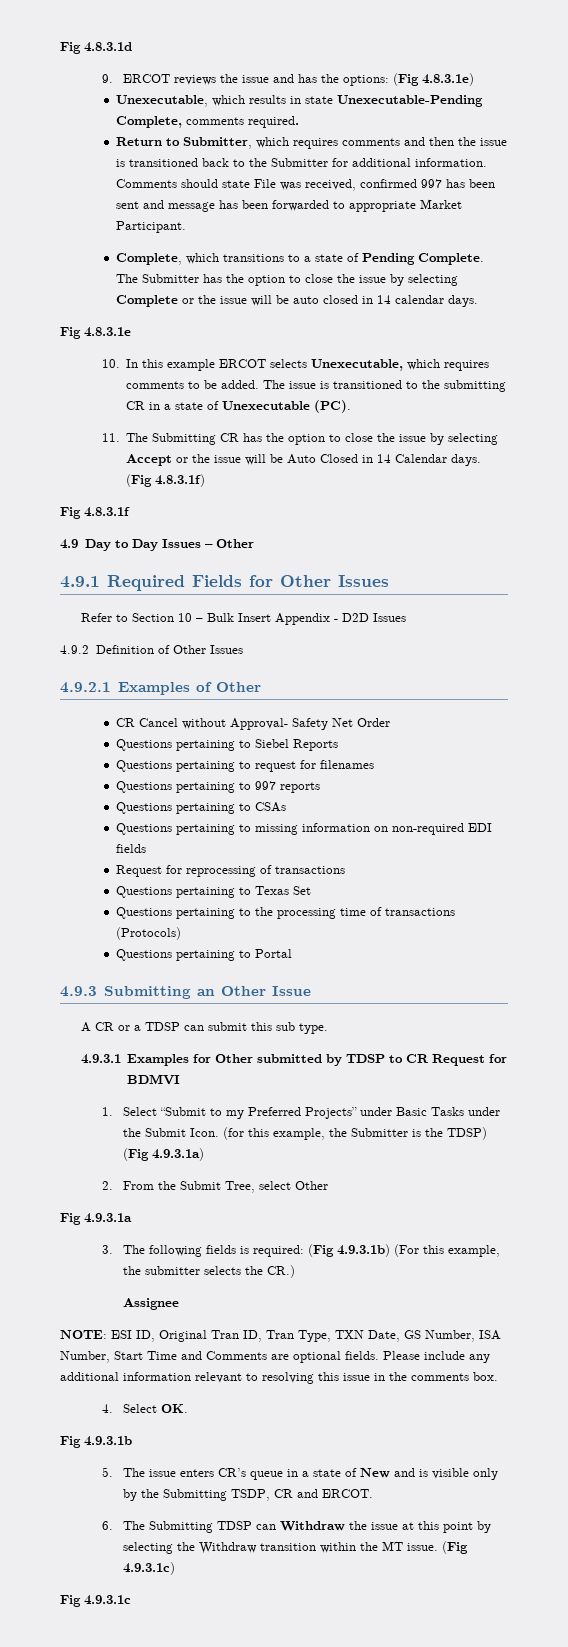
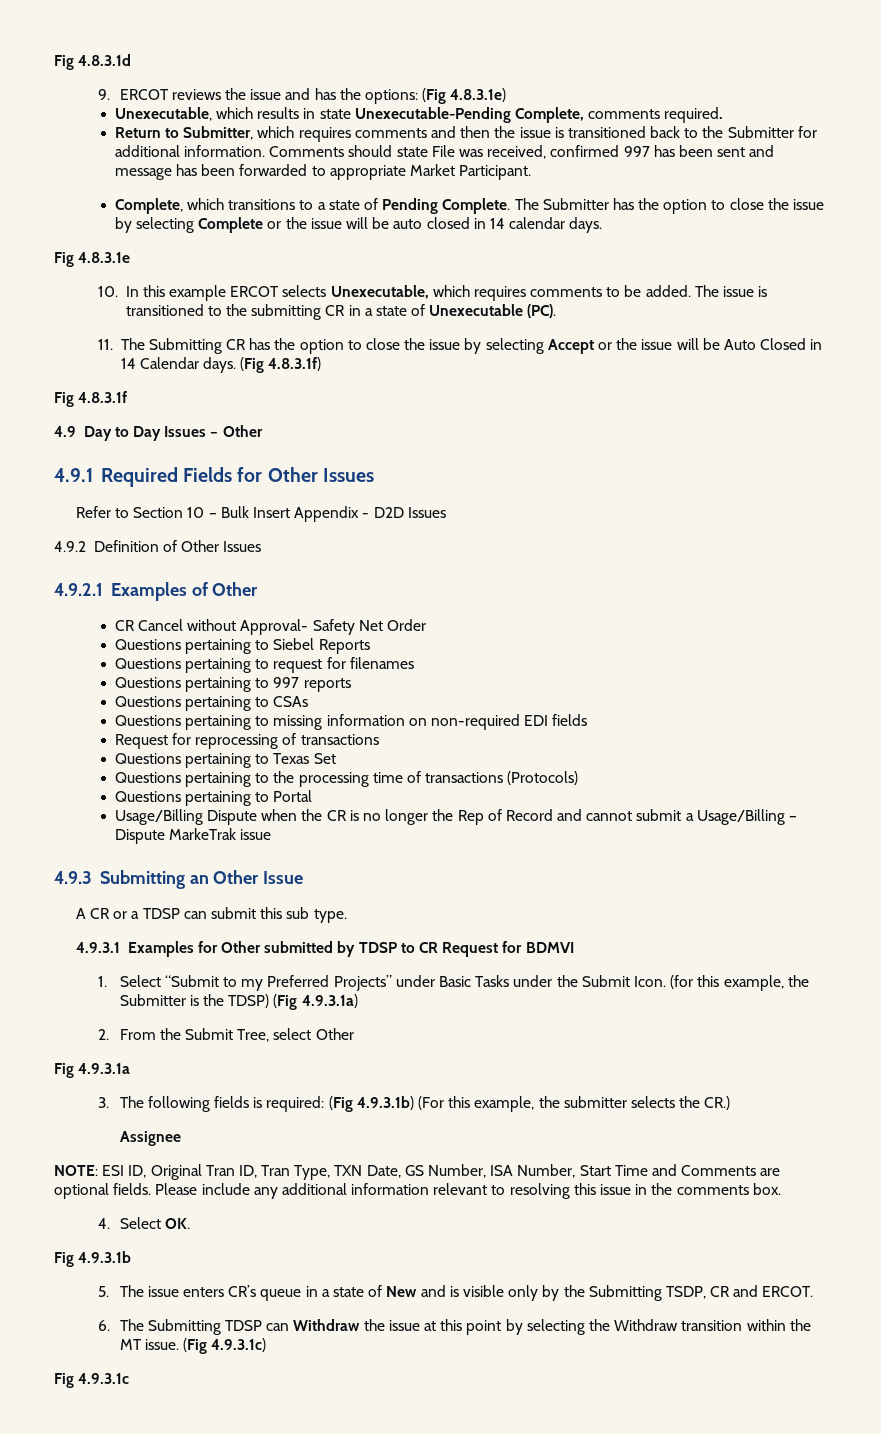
(292, 953) none -> [114,809,798,825] [114,828,272,844] // Usage/Billing Dispute when the CR is no longer the Rep of Record and cannot submit a Usage/Billing – Dispute MarkeTrak issue

